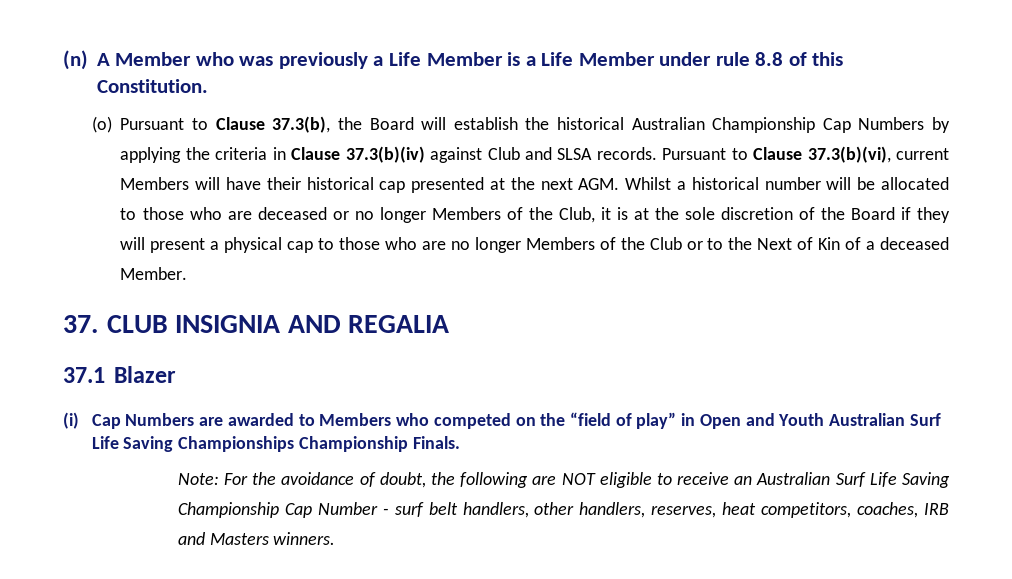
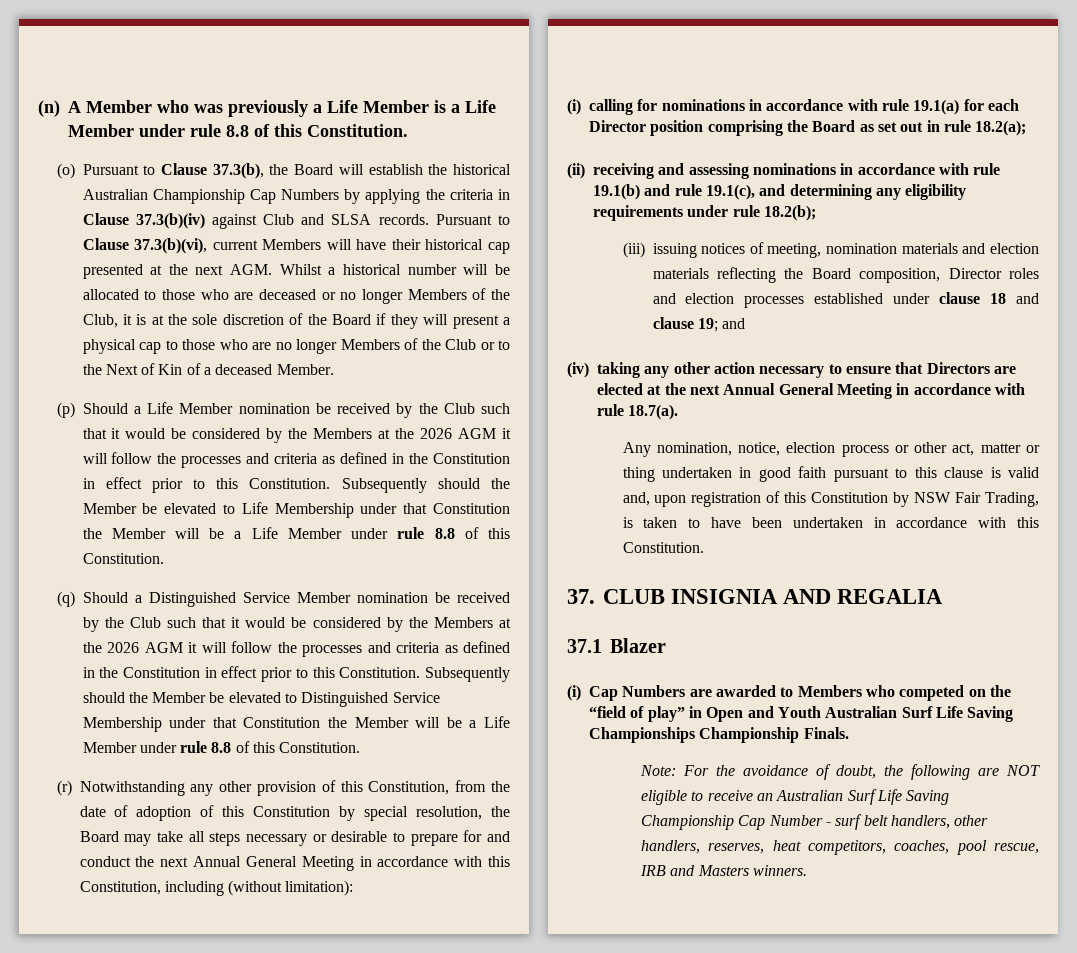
(188, 273) none -> [56,402,511,418] [82,428,511,443] [82,452,511,468] [82,477,510,493] [82,502,510,518] [82,527,510,539] [82,553,164,564] [56,591,510,607] [82,617,512,632] [82,641,511,657] [82,666,511,682] [82,692,440,707] [82,716,510,732] [82,741,361,753] [56,780,510,796] [79,805,510,821] [79,830,510,846] [79,856,510,871] [79,880,354,896] [567,99,1019,115] [589,120,1027,136] [567,163,1001,179] [593,184,967,200] [593,205,816,221] [622,242,1039,258] [652,267,1039,283] [652,292,1039,308] [652,317,746,332] [567,362,1016,378] [597,383,1025,399] [597,404,679,420] [622,442,1040,457] [622,466,1039,482] [622,491,1039,507] [622,517,1039,528] [622,542,704,553] // (p) Should a Life Member nomination be received by the Club such that it would be considered by the Members at the 2026 AGM it will follow the processes and criteria as defined in the Constitution in effect prior to this Constitution. Subsequently should the Member be elevated to Life Membership under that Constitution the Member will be a Life Member under rule 8.8 of this Constitution. // (q) Should a Distinguished Service Member nomination be received by the Club such that it would be considered by the Members at the 2026 AGM it will follow the processes and criteria as defined in the Constitution in effect prior to this Constitution. Subsequently should the Member be elevated to Distinguished Service Membership under that Constitution the Member will be a Life Member under rule 8.8 of this Constitution. // (r) Notwithstanding any other provision of this Constitution, from the date of adoption of this Constitution by special resolution, the Board may take all steps necessary or desirable to prepare for and conduct the next Annual General Meeting in accordance with this Constitution, including (without limitation): // (i) calling for nominations in accordance with rule 19.1(a) for each Director position comprising the Board as set out in rule 18.2(a); // (ii) receiving and assessing nominations in accordance with rule 19.1(b) and rule 19.1(c), and determining any eligibility requirements under rule 18.2(b); // (iii) issuing notices of meeting, nomination materials and election materials reflecting the Board composition, Director roles and election processes established under clause 18 and clause 19; and // (iv) taking any other action necessary to ensure that Directors are elected at the next Annual General Meeting in accordance with rule 18.7(a). // Any nomination, notice, election process or other act, matter or thing undertaken in good faith pursuant to this clause is valid and, upon registration of this Constitution by NSW Fair Trading, is taken to have been undertaken in accordance with this Constitution.
(919, 510) none -> [956,840,1039,855] pool rescue,

